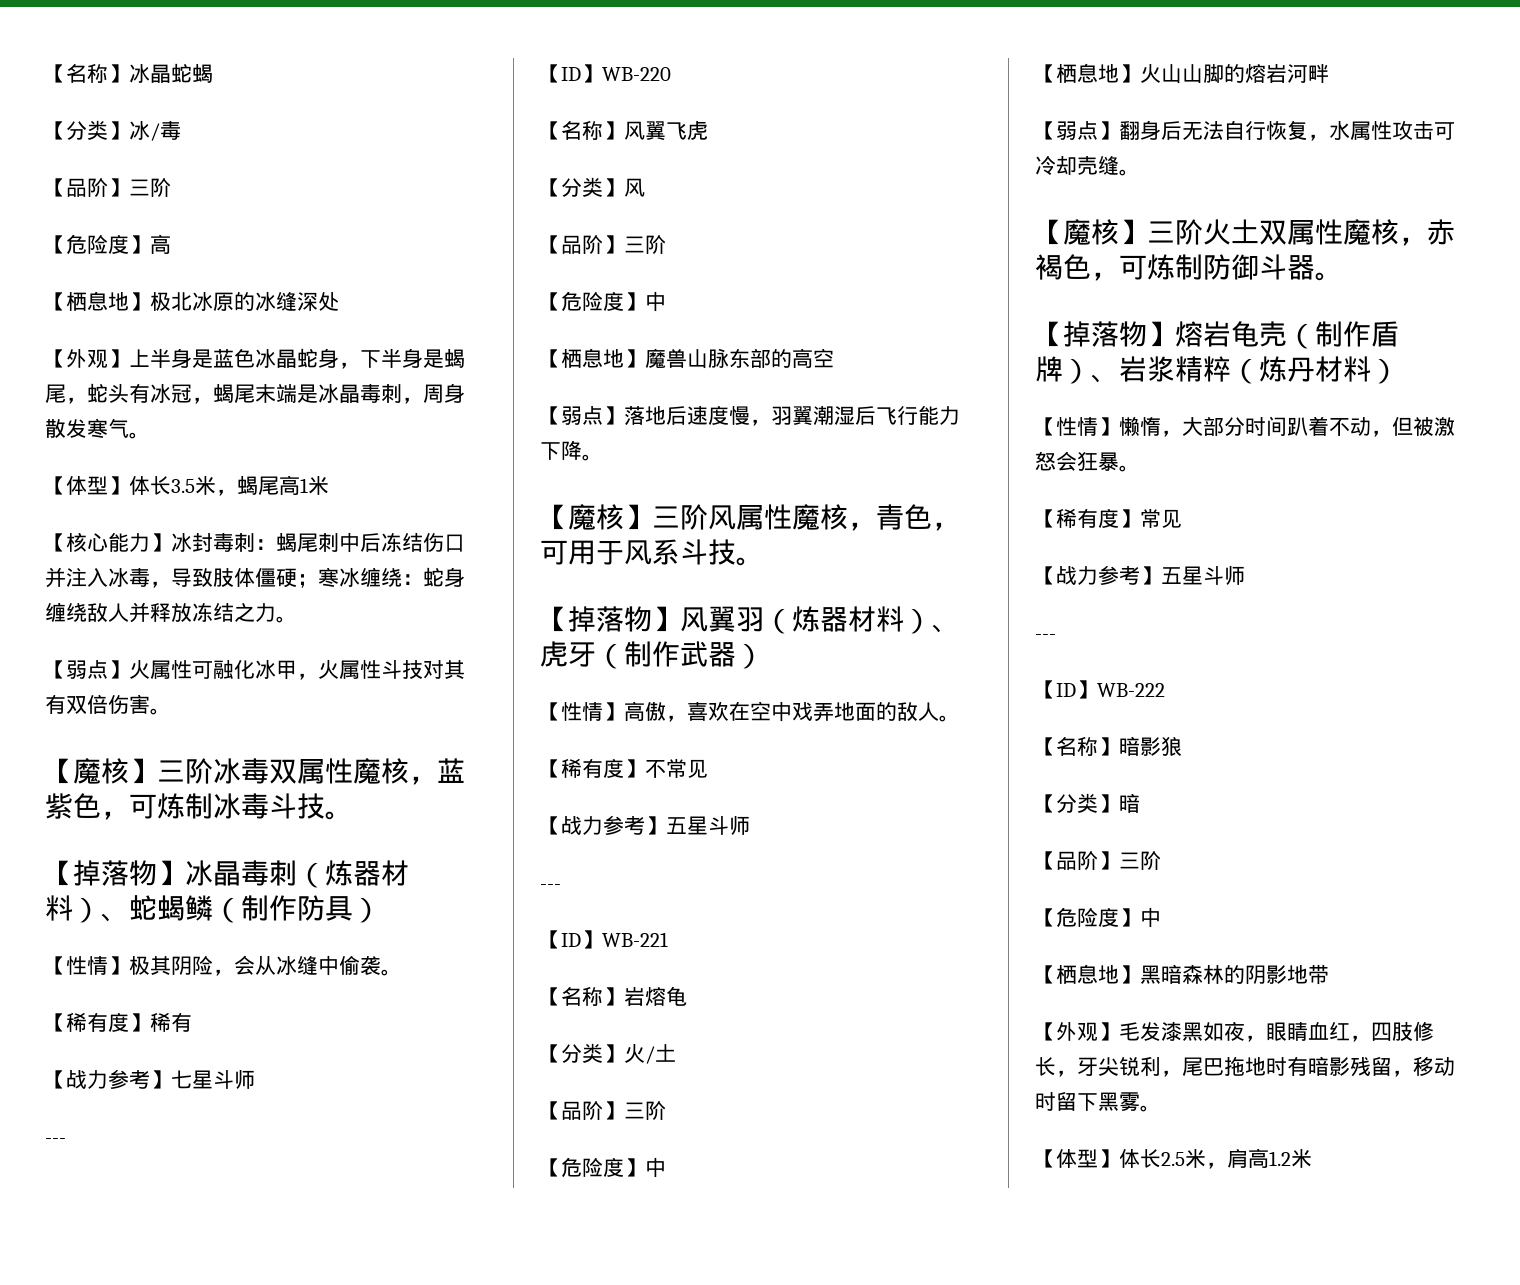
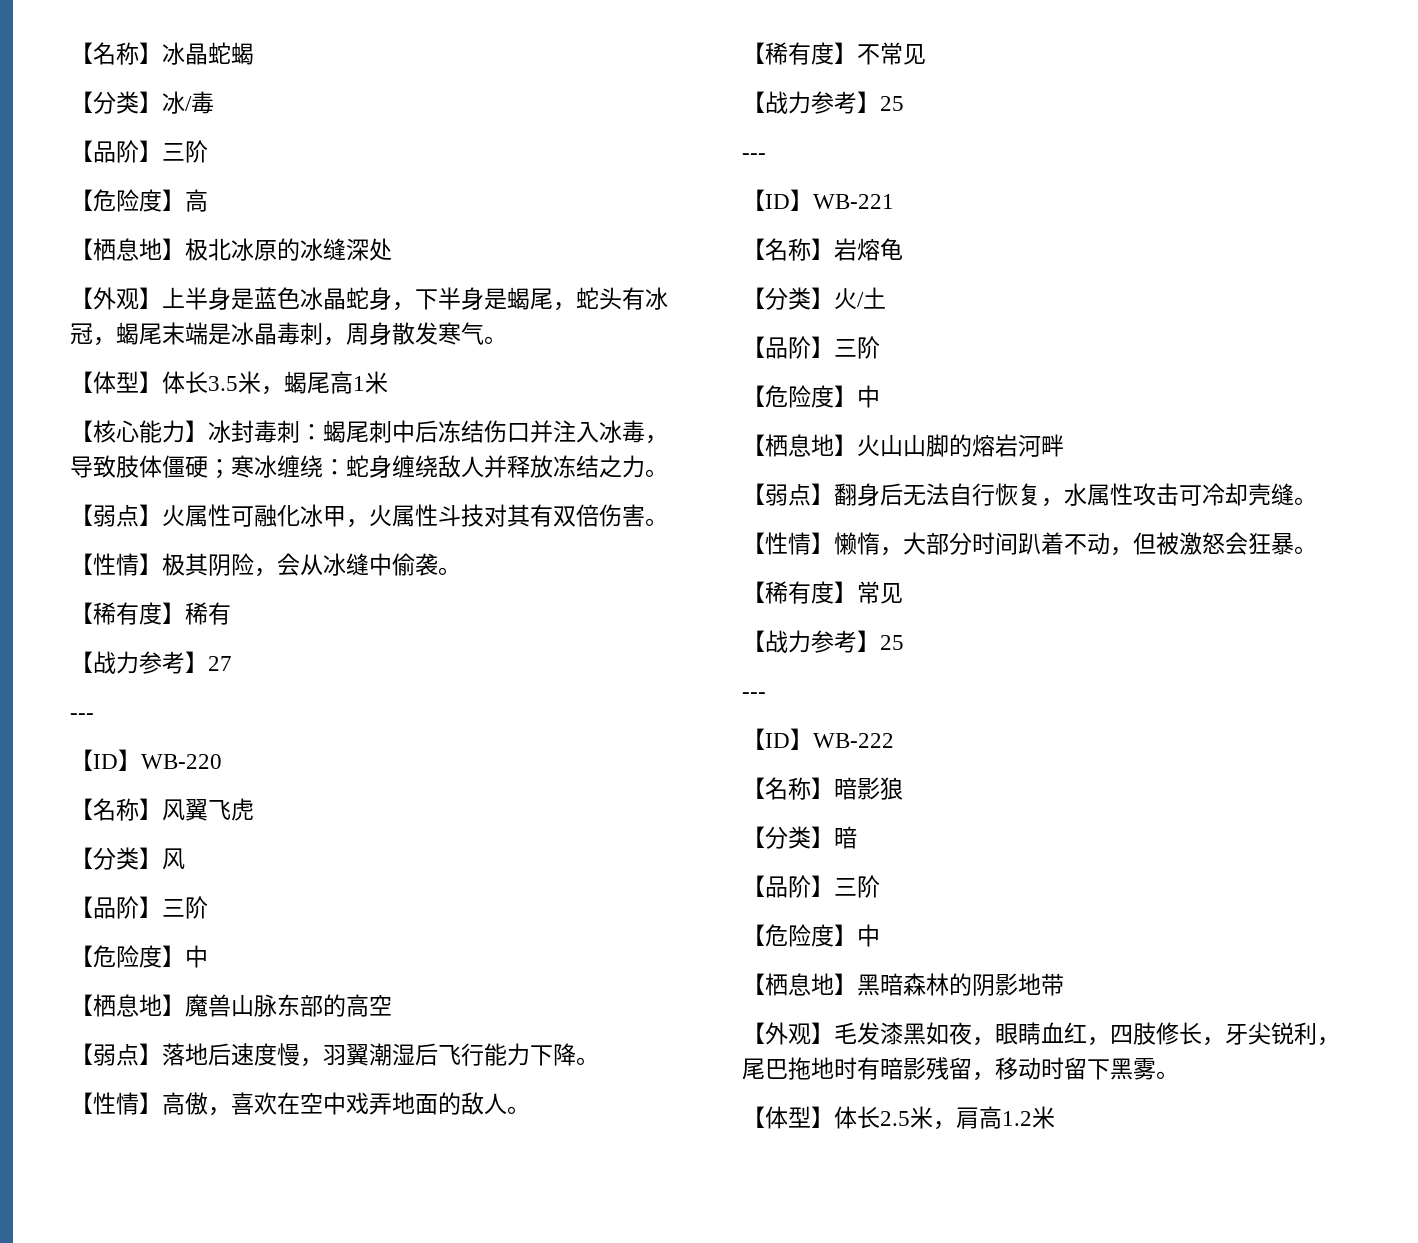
[45,758,465,785] [45,793,353,820] [45,860,409,888] [45,895,381,923] // 【魔核】三阶冰毒双属性魔核，蓝紫色，可炼制冰毒斗技。 // 【掉落物】冰晶毒刺（炼器材料）、蛇蝎鳞（制作防具） -> (668, 522) none
[171,1070,255,1089] 七星斗师 -> [208,656,232,671] 27
[540,504,960,531] [540,539,764,566] [540,606,960,634] [540,641,764,669] // 【魔核】三阶风属性魔核，青色，可用于风系斗技。 // 【掉落物】风翼羽（炼器材料）、虎牙（制作武器） -> (599, 1061) none
[666,816,750,835] 五星斗师 -> [880,96,904,111] 25
[1035,219,1455,246] [1035,254,1343,281] [1035,321,1399,349] [1035,356,1399,384] // 【魔核】三阶火土双属性魔核，赤褐色，可炼制防御斗器。 // 【掉落物】熔岩龟壳（制作盾牌）、岩浆精粹（炼丹材料） -> (1317, 501) none
[1161,566,1245,585] 五星斗师 -> [880,635,904,650] 25

